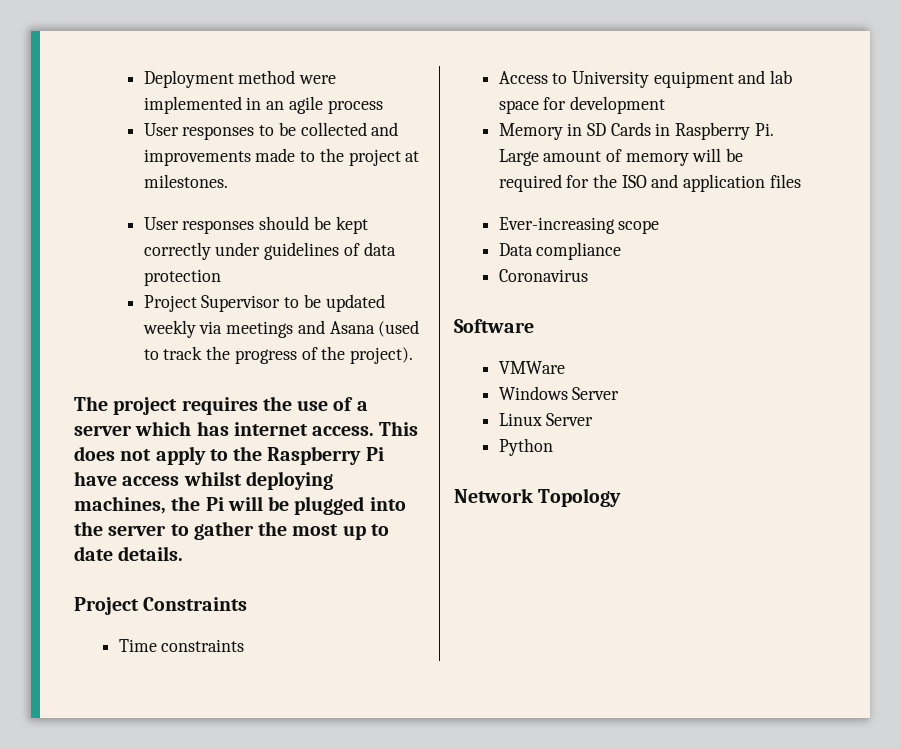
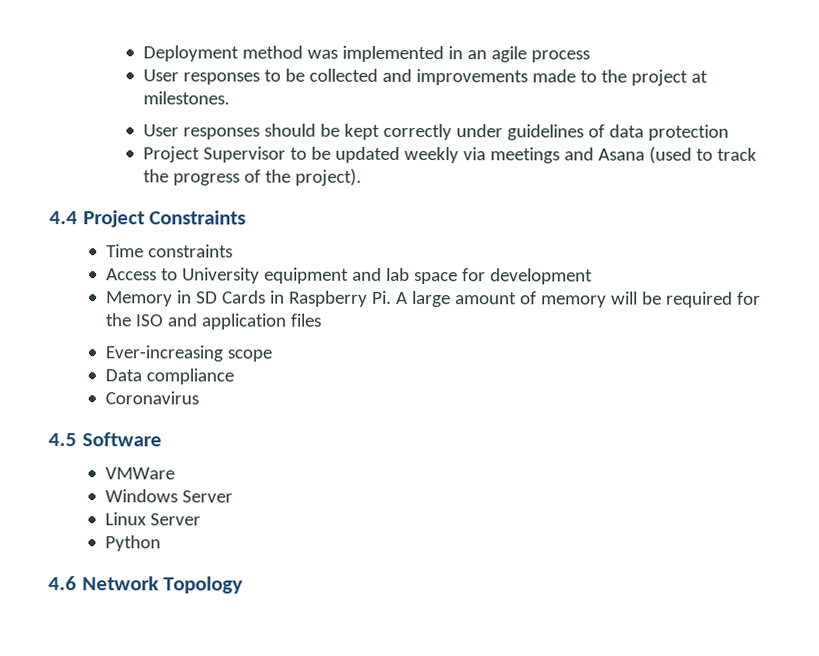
[299,75,337,84] were -> [306,49,338,59] was
[74,396,368,415] [74,421,419,436] [74,446,384,465] [74,471,333,490] [74,496,406,515] [74,521,389,540] [74,546,184,561] The project requires the use of a server which has internet access. This does not apply to the Raspberry Pi have access whilst deploying machines, the Pi will be plugged into the server to gather the most up to date details. // -> [49,211,78,225] 4.4
[498,149,539,166] Large -> [395,291,451,308] A large
(588, 275) none -> [48,433,77,447] 4.5
(553, 447) none -> [48,576,77,591] 4.6

